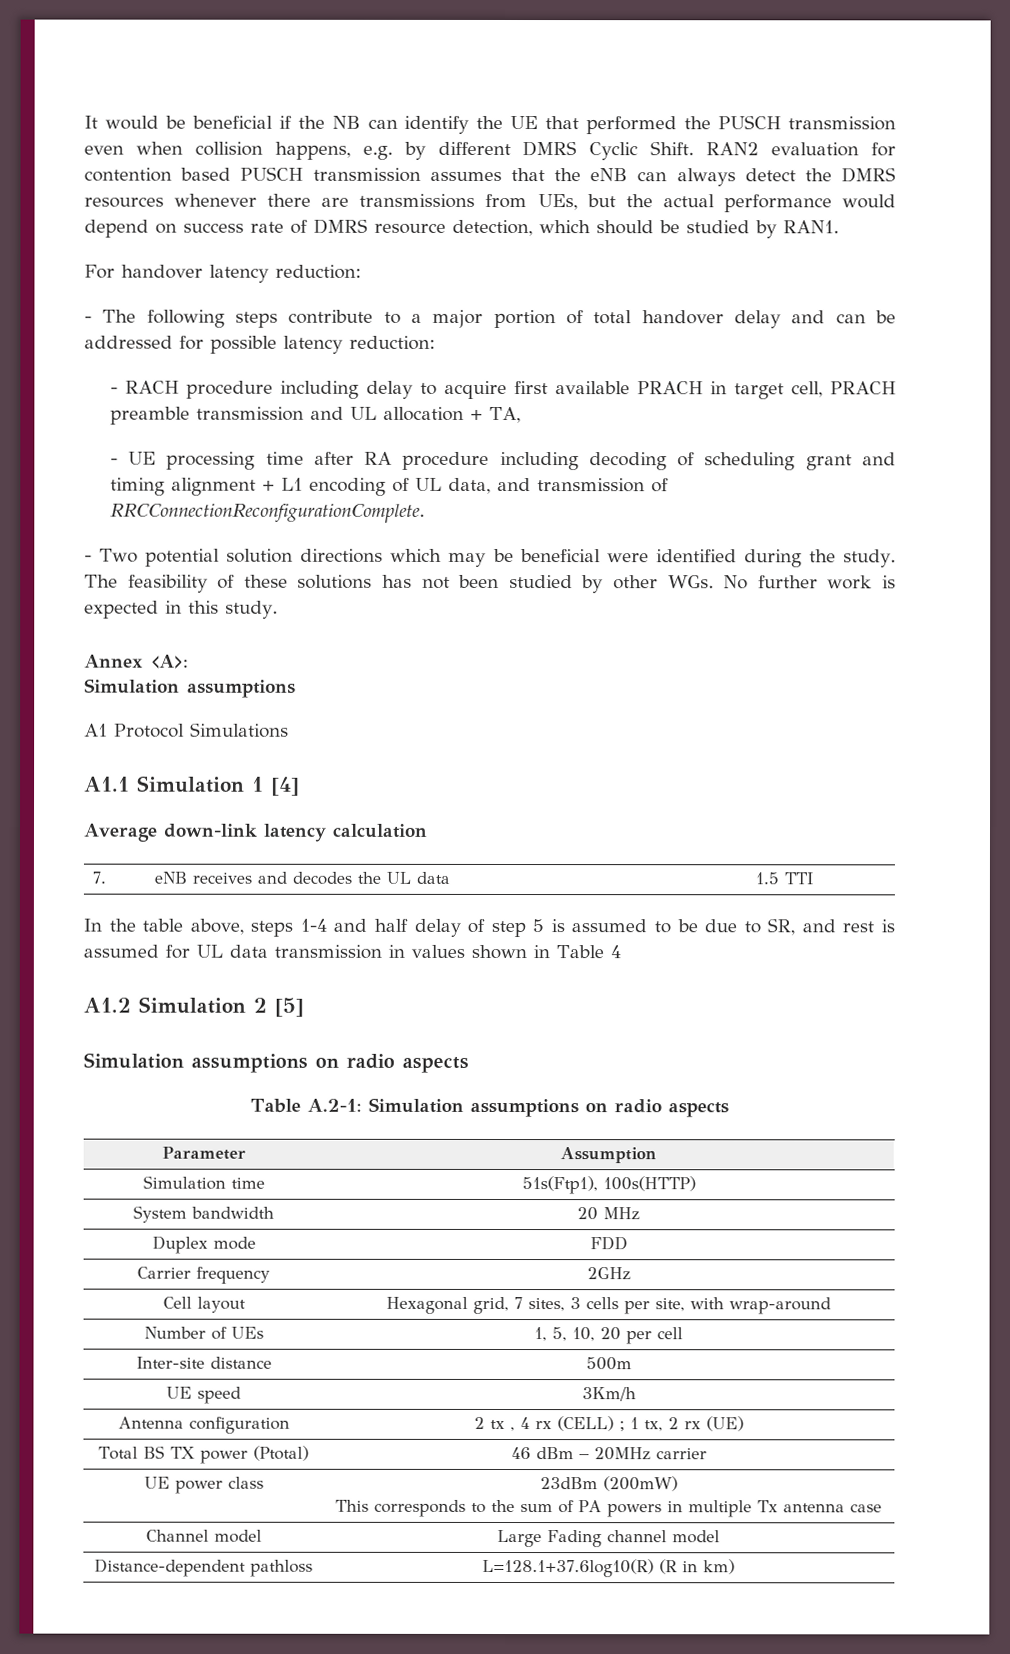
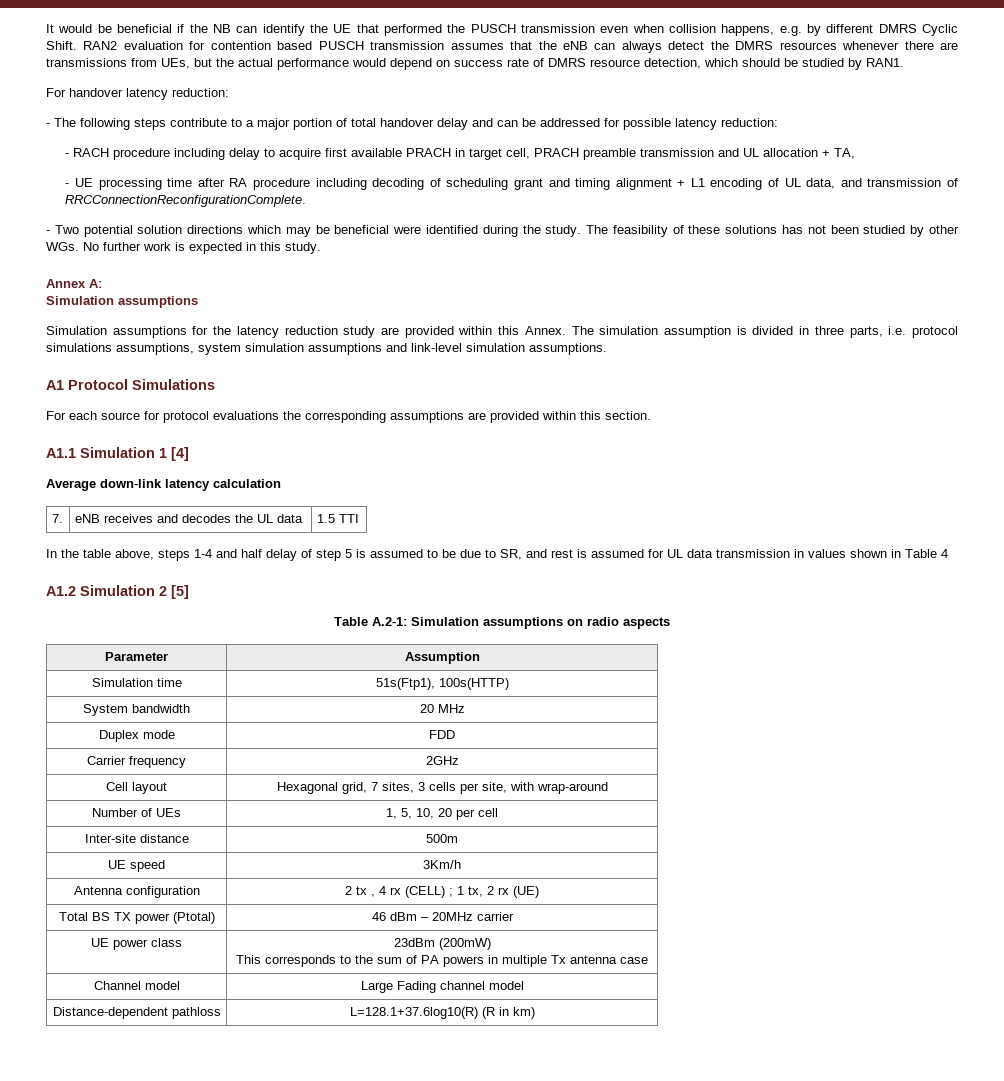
[150,654,189,669] <A>: -> [89,279,102,288] A:
[84,722,289,738] A1 Protocol Simulations -> [46,326,958,338] [46,343,607,355] [46,379,215,390] [46,411,651,423] Simulation assumptions for the latency reduction study are provided within this Annex. The simulation assumption is divided in three parts, i.e. protocol simulations assumptions, system simulation assumptions and link-level simulation assumptions. // A1 Protocol Simulations // For each source for protocol evaluations the corresponding assumptions are provided within this section.
[83,1052,469,1073] // Simulation assumptions on radio aspects -> (189, 592) none

